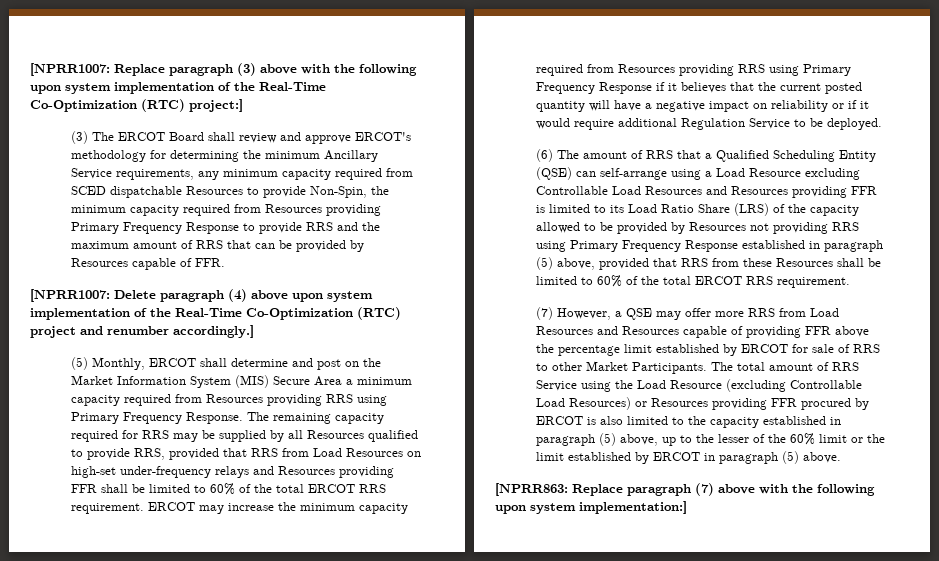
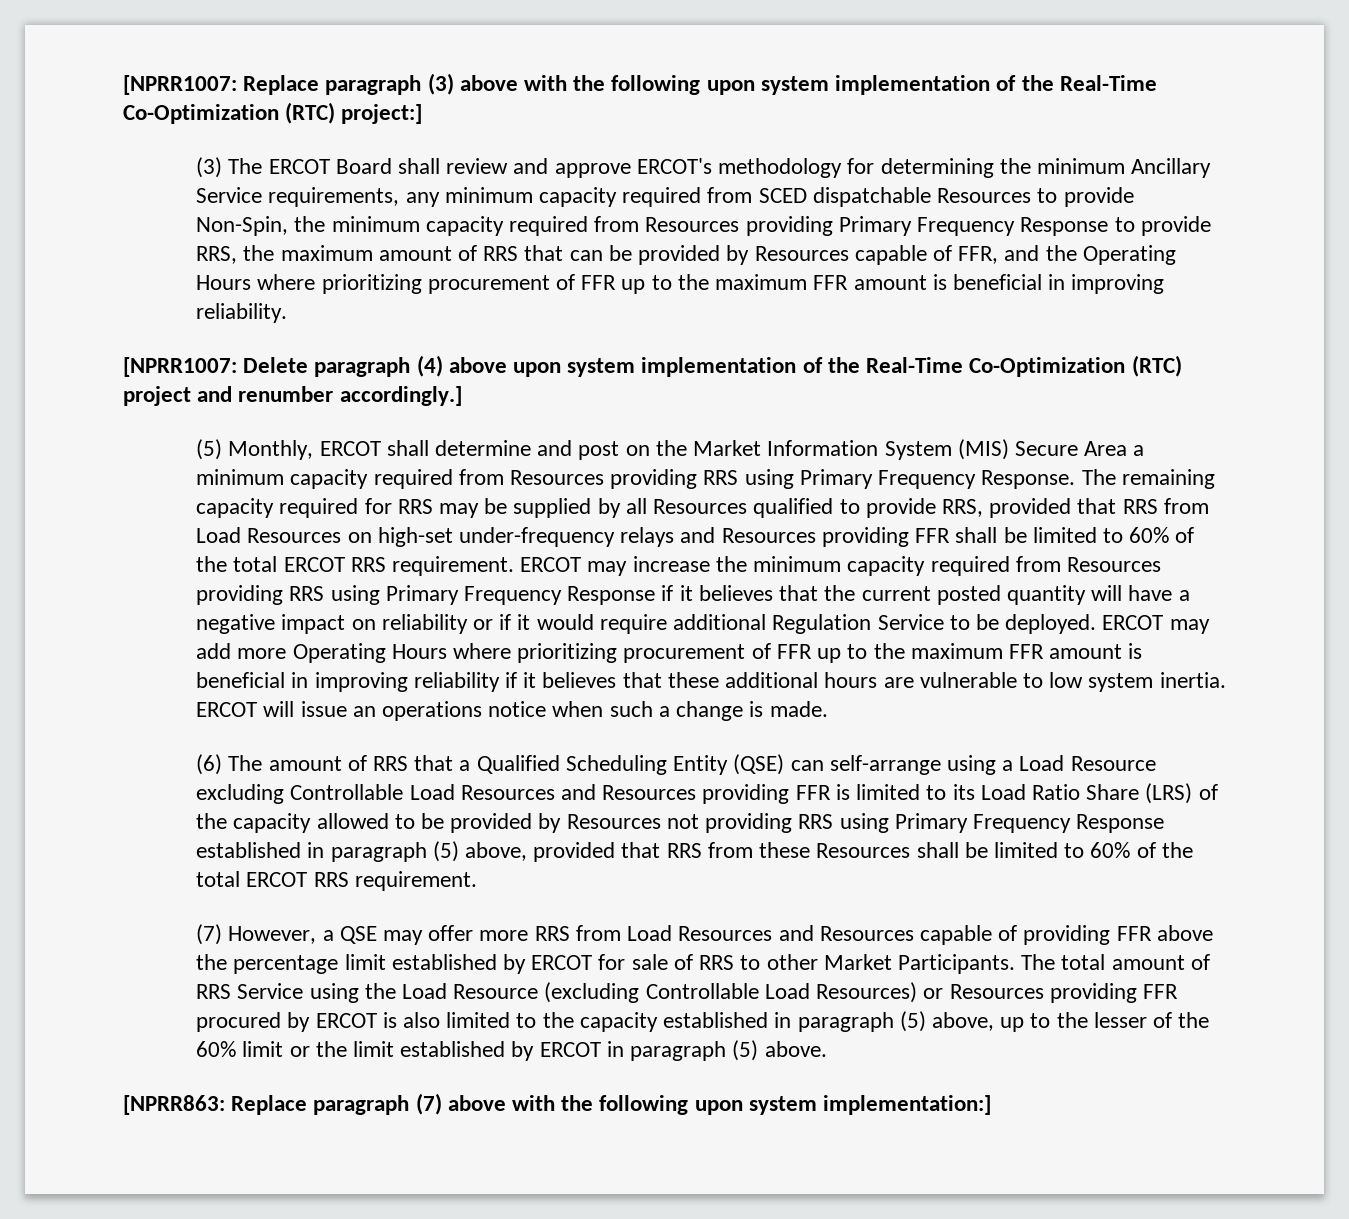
[305,222,358,231] RRS and -> [196,246,238,264] RRS,
[194,258,225,267] FFR. -> [958,245,1176,265] [196,274,1165,294] [196,303,288,323] FFR, and the Operating Hours where prioritizing procurement of FFR up to the maximum FFR amount is beneficial in improving reliability.
(882, 124) none -> [1102,615,1210,634] [196,643,1143,663] [196,672,1226,692] [196,701,828,721] ERCOT may add more Operating Hours where prioritizing procurement of FFR up to the maximum FFR amount is beneficial in improving reliability if it believes that these additional hours are vulnerable to low system inertia. ERCOT will issue an operations notice when such a change is made.

